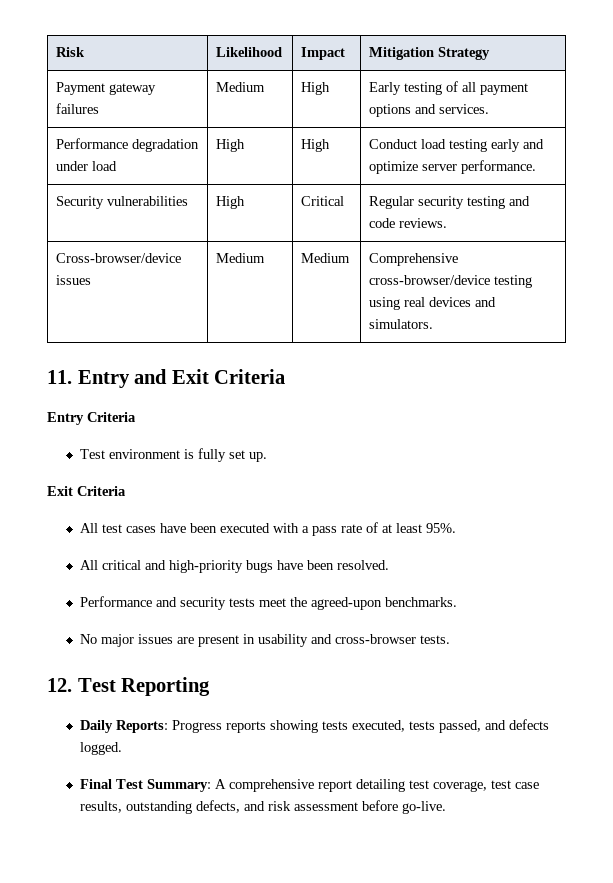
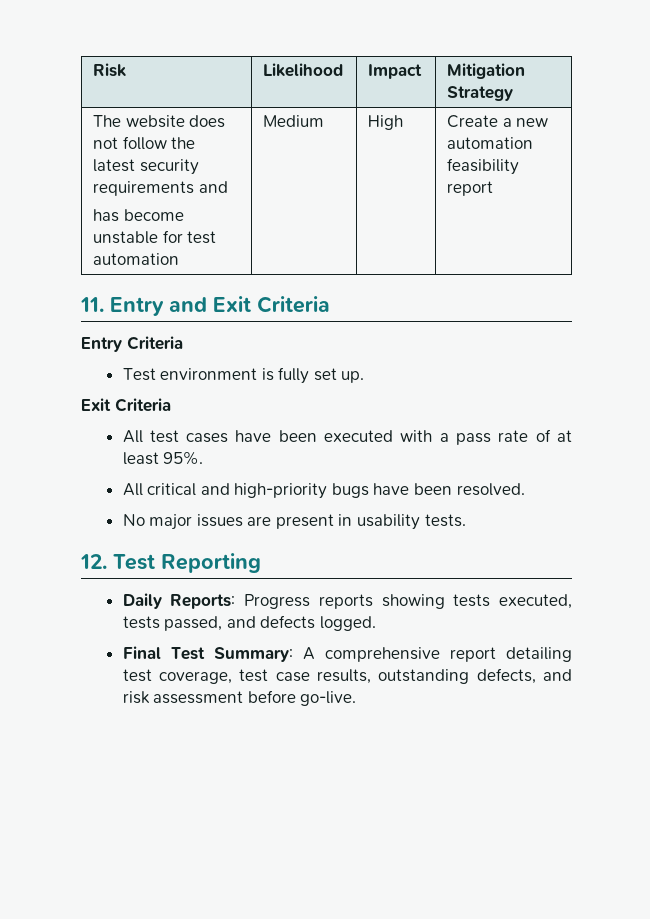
[56,82,157,95] [56,103,100,114] [216,82,266,92] [301,82,331,95] [369,81,529,95] [369,104,490,117] [56,138,200,152] [56,161,118,171] [216,139,246,152] [301,139,331,152] [369,139,545,152] [369,160,537,174] [56,196,189,209] [216,196,246,209] [301,196,345,206] [369,196,531,209] [369,218,448,228] [56,253,182,263] [56,275,92,285] [216,253,266,263] [301,253,351,263] [369,253,459,266] [369,275,533,288] [369,297,497,310] [369,319,434,329] Payment gateway failures | Medium | High | Early testing of all payment options and services. // Performance degradation under load | High | High | Conduct load testing early and optimize server performance. // Security vulnerabilities | High | Critical | Regular security testing and code reviews. // Cross-browser/device issues | Medium | Medium | Comprehensive cross-browser/device testing using real devices and simulators. -> [93,115,226,128] [93,136,196,150] [93,159,199,175] [93,181,228,196] [93,209,184,222] [93,230,217,244] [93,253,180,265] [263,115,325,127] [368,115,404,130] [447,115,549,128] [447,137,534,149] [447,158,520,175] [447,181,494,196] The website does not follow the latest security requirements and // has become unstable for test automation | Medium | High | Create a new automation feasibility report
[79,596,457,610] // Performance and security tests meet the agreed-upon benchmarks. -> (525, 489) none
[310,634,416,644] and cross-browser -> (421, 522) none

